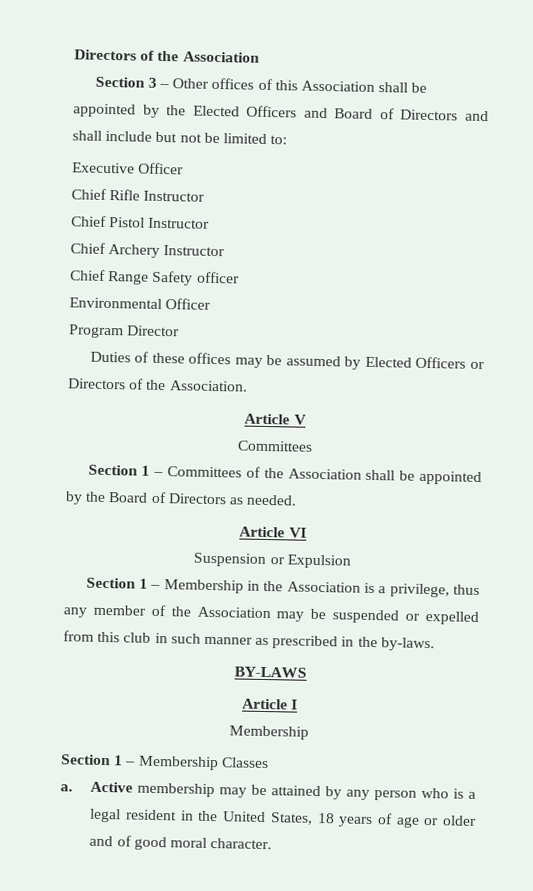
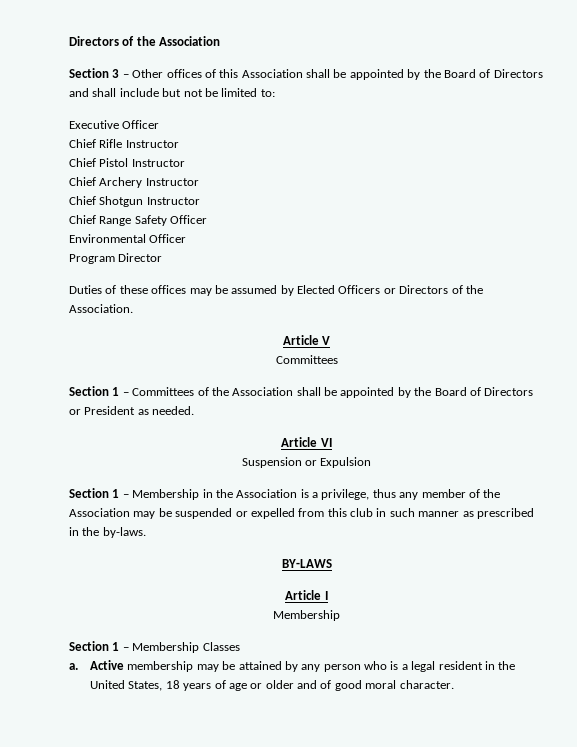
[192,105,328,119] Elected Officers and -> (441, 73) none
(226, 251) none -> [69,196,200,207] // Chief Shotgun Instructor
[196,271,240,284] officer -> [170,215,208,224] Officer
(227, 499) none -> [69,406,136,415] or President

